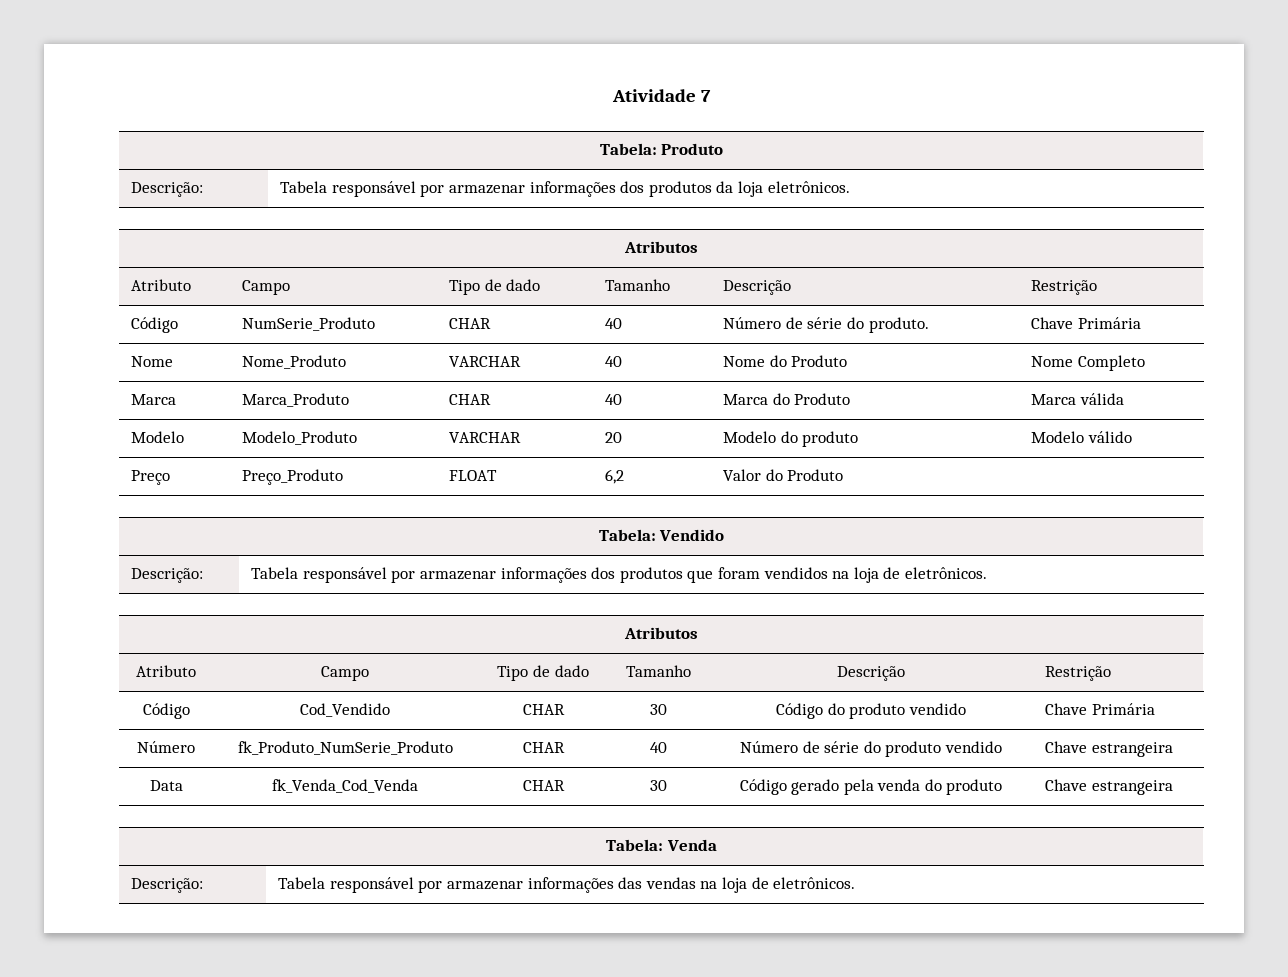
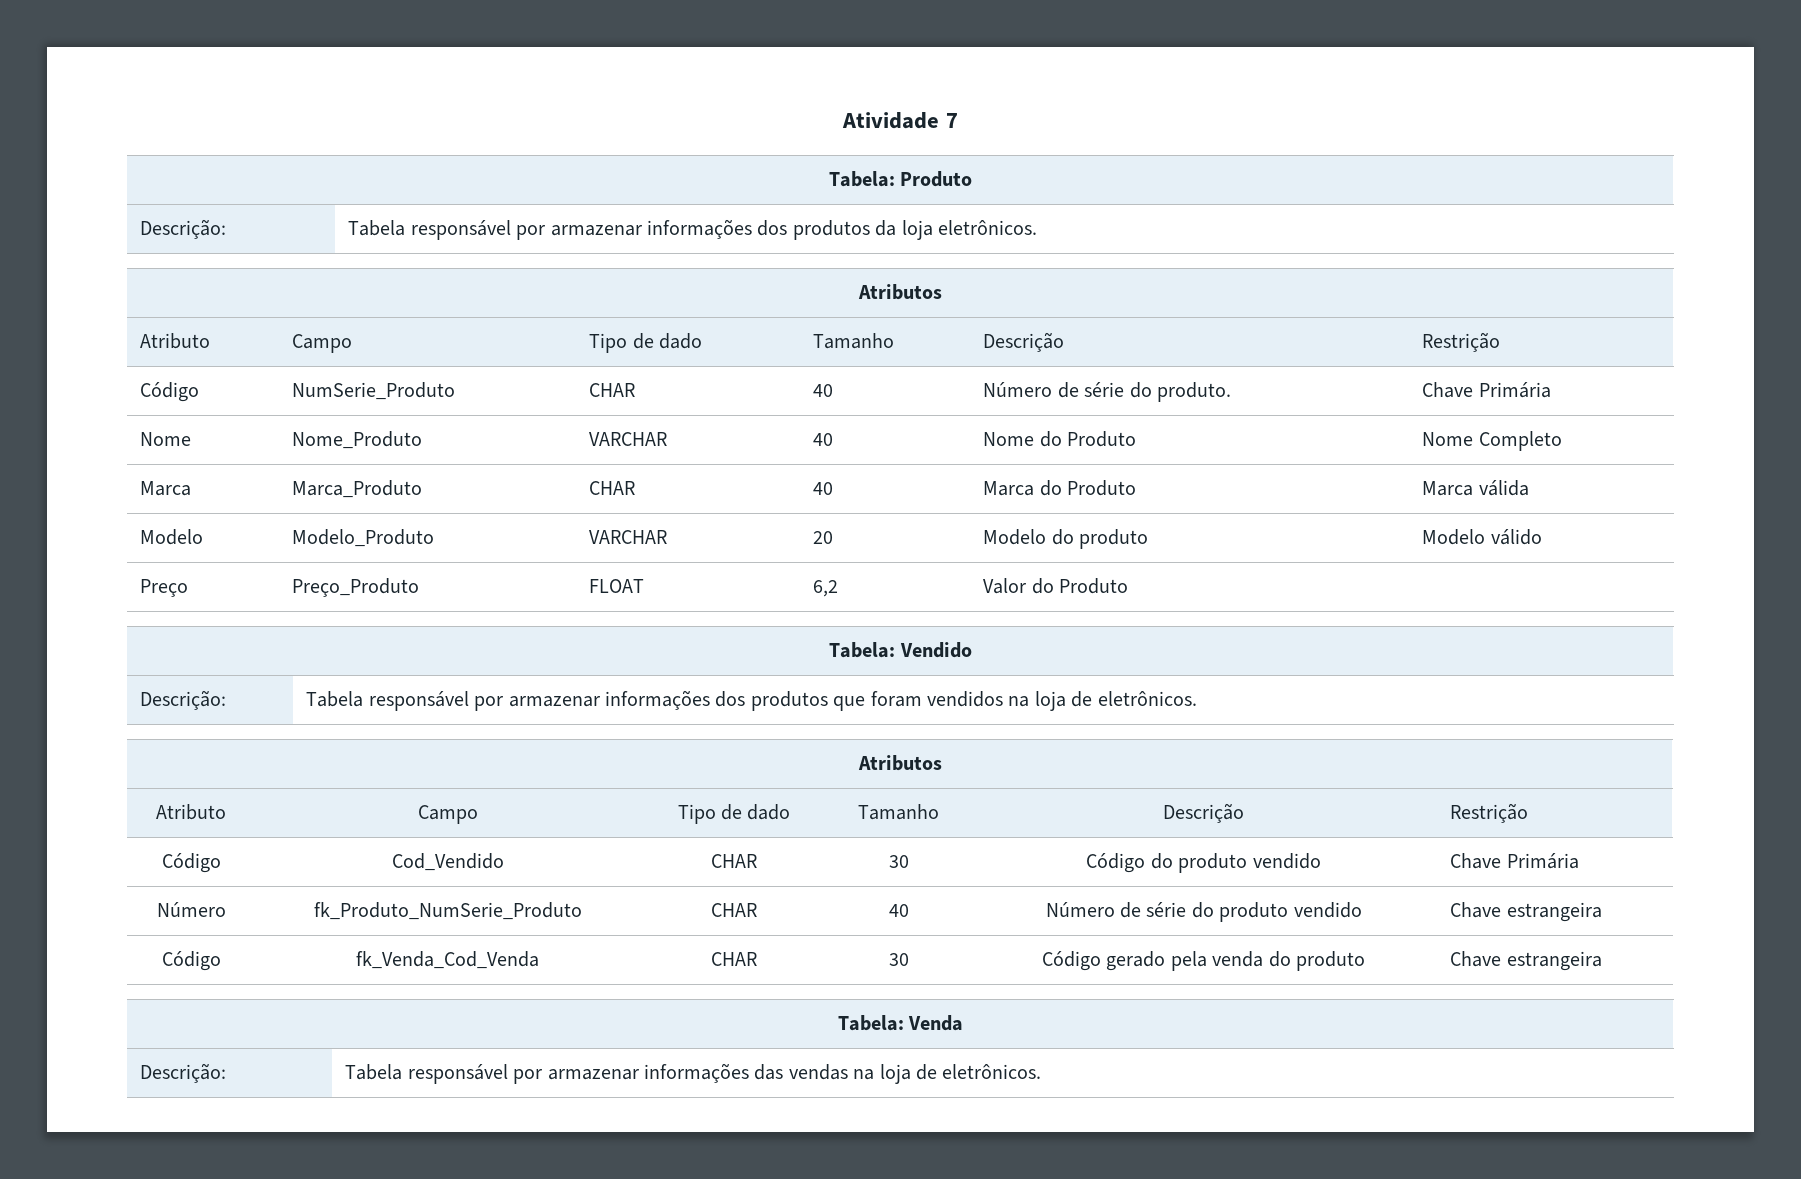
[149,780,183,791] Data -> [161,951,221,971] Código

